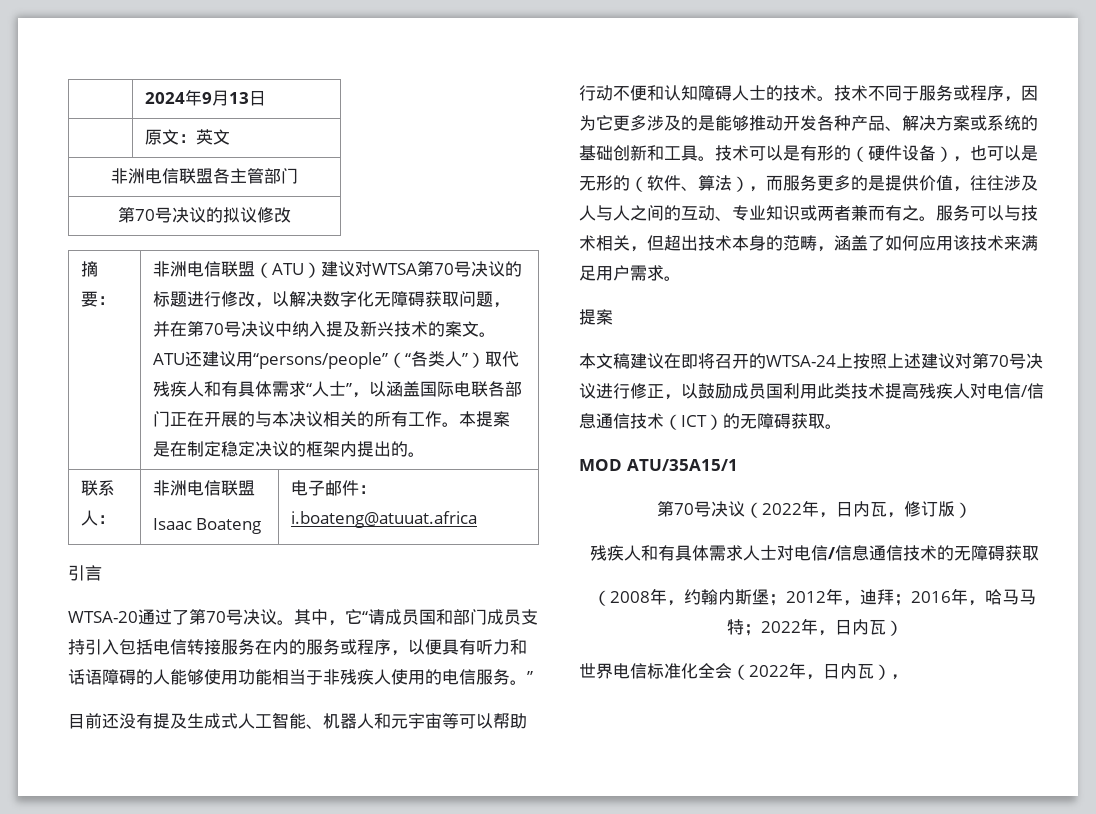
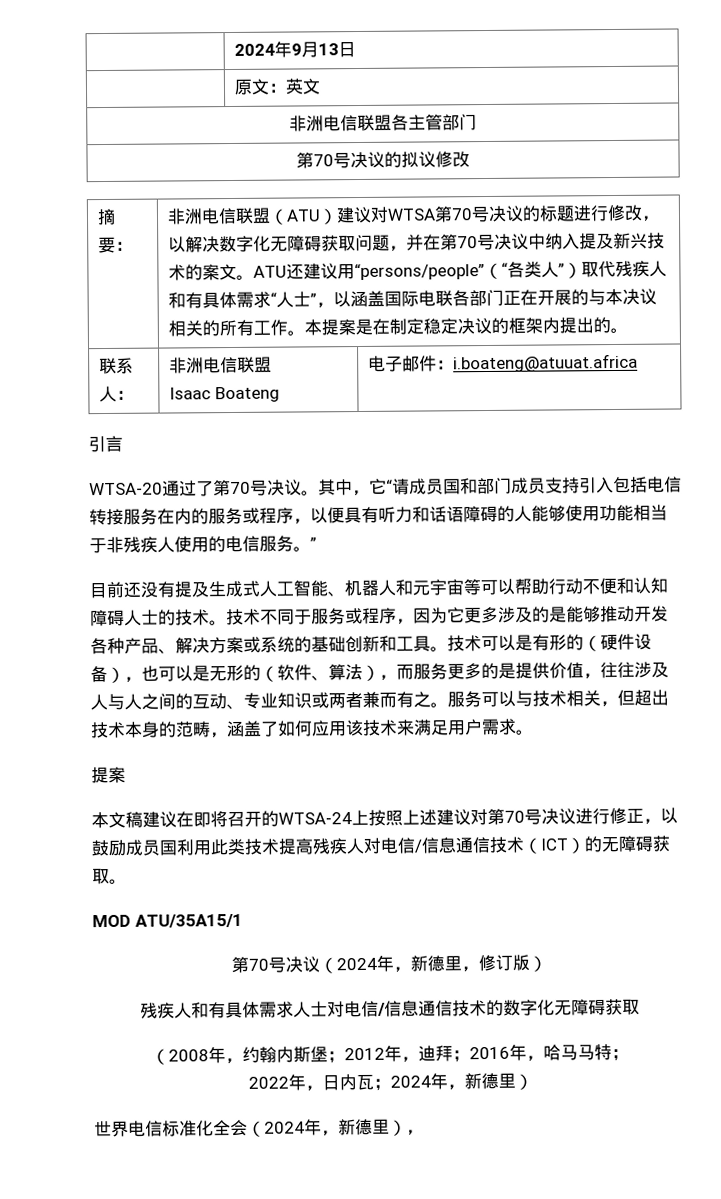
[762,500,887,518] 2022年，日内瓦 -> [336,954,462,973] 2024年，新德里
(954, 553) none -> [503,999,555,1016] 数字化
[760,618,886,636] 2022年，日内瓦 -> [247,1072,516,1092] // 2022年，日内瓦；2024年，新德里
[749,662,874,680] 2022年，日内瓦 -> [264,1118,390,1137] 2024年，新德里

